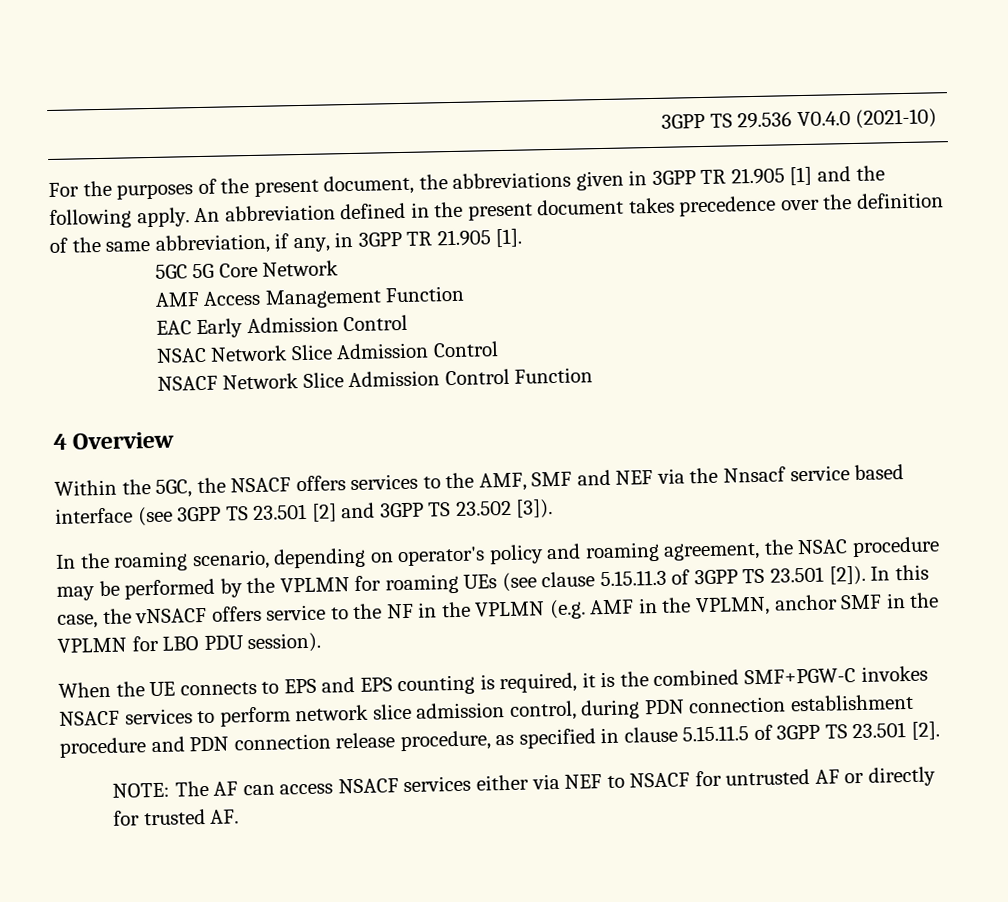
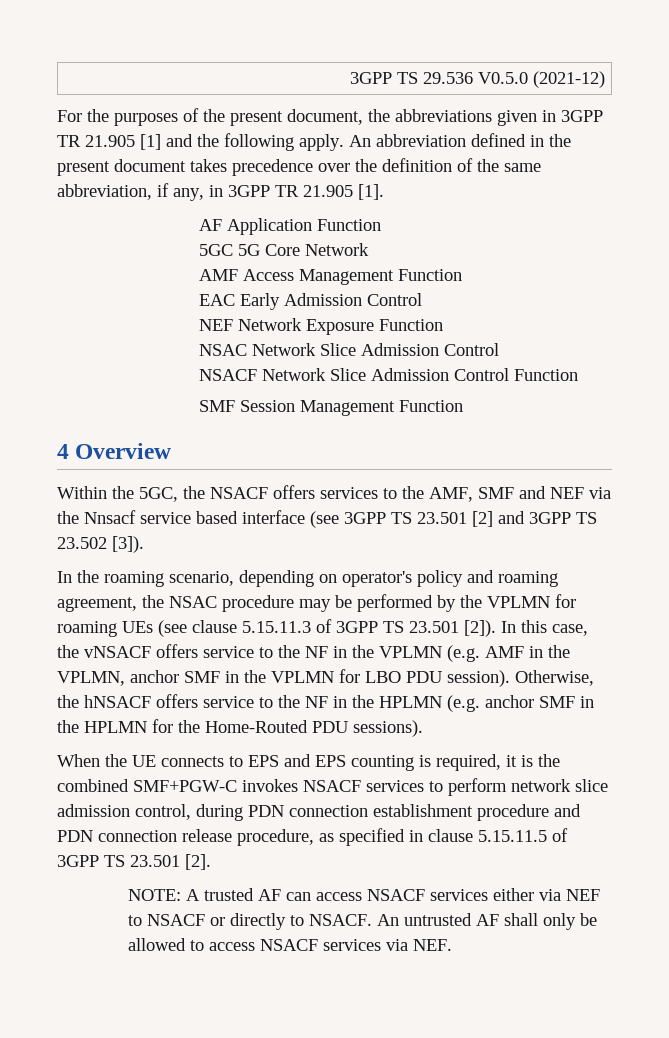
[796,108,938,129] V0.4.0 (2021-10) -> [477,71,605,88] V0.5.0 (2021-12)
(523, 238) none -> [198,218,381,235] // AF Application Function
(409, 323) none -> [198,318,443,335] // NEF Network Exposure Function
(594, 375) none -> [198,400,463,416] // SMF Session Management Function
(322, 643) none -> [515,670,594,686] [57,694,594,712] [57,719,423,737] Otherwise, the hNSACF offers service to the NF in the HPLMN (e.g. anchor SMF in the HPLMN for the Home-Routed PDU sessions).
[174,780,209,797] The -> [185,888,254,901] A trusted
[694,766,936,787] [113,809,240,826] for untrusted AF or directly for trusted AF. -> [209,913,597,930] [127,938,452,951] or directly to NSACF. An untrusted AF shall only be allowed to access NSACF services via NEF.

